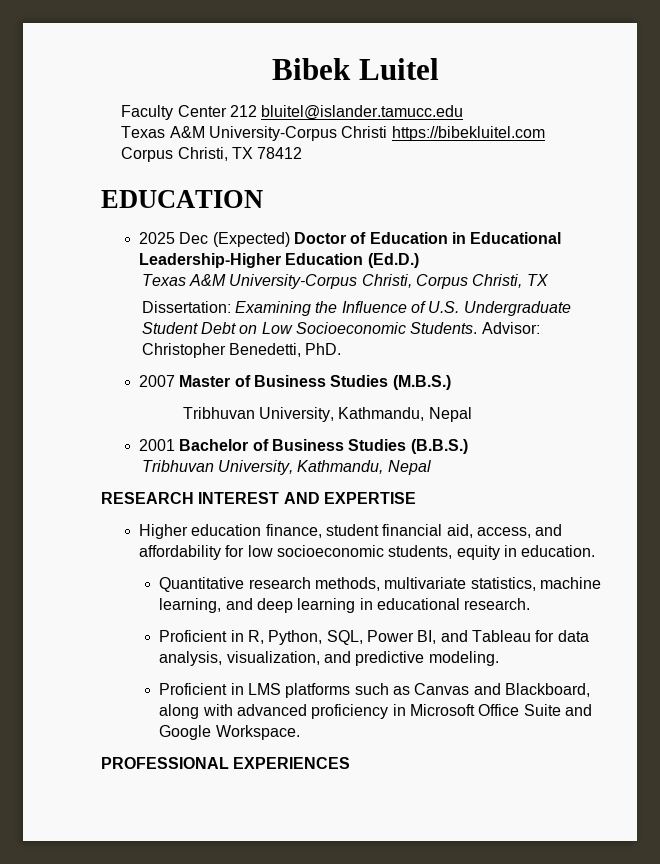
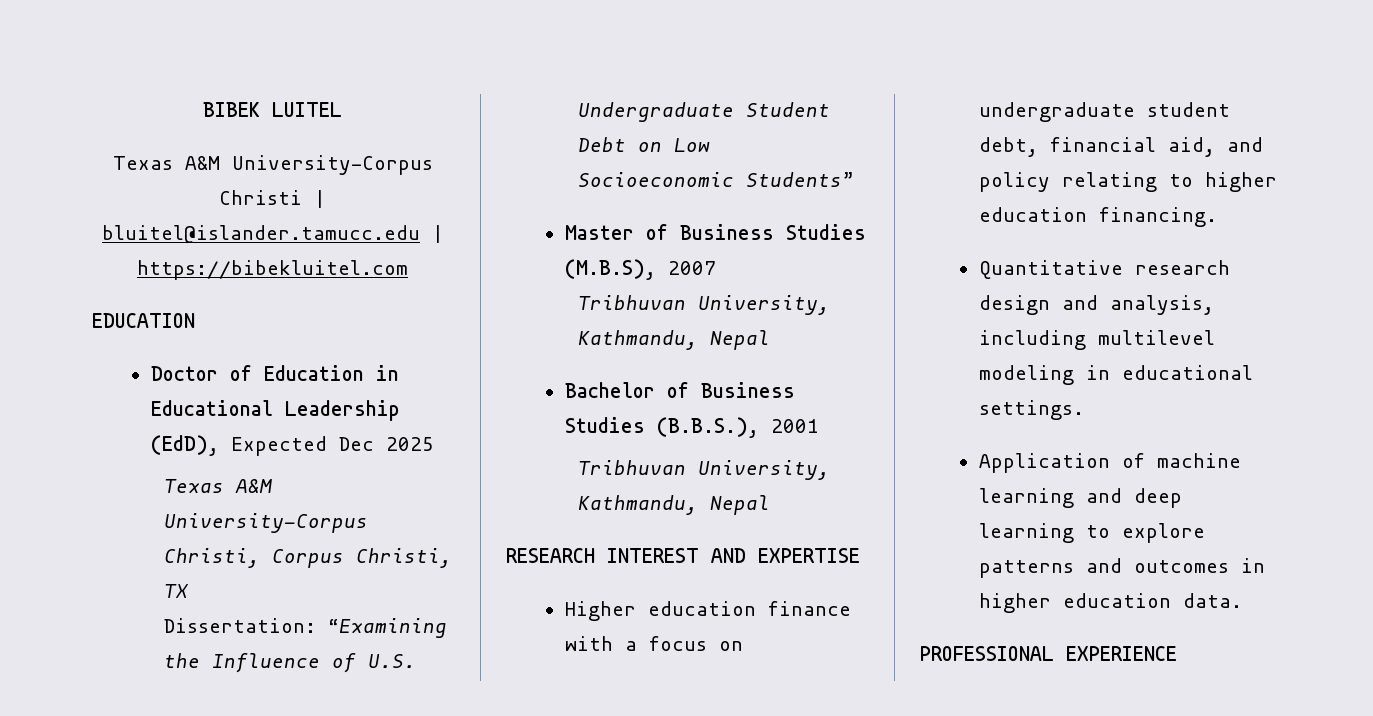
[272,58,439,80] [121,105,464,120] [121,126,545,141] [121,147,303,162] [101,190,263,208] [139,232,290,247] Bibek Luitel // Faculty Center 212 bluitel@islander.tamucc.edu // Texas A&M University-Corpus Christi https://bibekluitel.com // Corpus Christi, TX 78412 // EDUCATION // 2025 Dec (Expected) -> [203,102,342,117] [112,155,433,175] [219,190,326,208] [101,225,444,243] [137,260,408,280] [92,313,195,328] BIBEK LUITEL // Texas A&M University-Corpus Christi | bluitel@islander.tamucc.edu | https://bibekluitel.com // EDUCATION //
[139,253,419,268] Leadership-Higher Education (Ed.D.) -> [284,400,400,421] [150,435,434,456] Leadership (EdD), Expected Dec 2025
[235,301,312,316] Examining -> [328,618,448,638] “Examining
[410,322,540,334] [141,343,342,358] [139,375,176,387] Students. Advisor: Christopher Benedetti, PhD. // 2007 -> [746,172,855,187] Students” //
[392,375,451,390] [182,407,472,422] [139,439,176,451] (M.B.S.) // Tribhuvan University, Kathmandu, Nepal // 2001 -> [564,259,716,280] [578,295,831,315] [578,330,771,350] (M.B.S), 2007 // Tribhuvan University, Kathmandu, Nepal //
[410,439,468,454] (B.B.S.) -> [656,417,819,438] (B.B.S.), 2001
[265,524,563,538] [139,545,596,560] [159,577,602,592] [159,598,531,613] [159,630,589,645] [159,651,499,666] [159,683,590,698] [159,704,592,719] [159,725,300,740] finance, student financial aid, access, and affordability for low socioeconomic students, equity in education. // Quantitative research methods, multivariate statistics, machine learning, and deep learning in educational research. // Proficient in R, Python, SQL, Power BI, and Tableau for data analysis, visualization, and predictive modeling. // Proficient in LMS platforms such as Canvas and Blackboard, along with advanced proficiency in Microsoft Office Suite and Google Workspace. -> [767,601,851,616] [564,636,743,651] [978,102,1230,122] [978,137,1263,157] [978,172,1277,192] [978,207,1217,227] [978,260,1230,279] [978,295,1214,315] [978,330,1215,350] [978,365,1253,385] [978,400,1084,420] [978,453,1241,473] [978,488,1182,508] [978,523,1205,543] [978,558,1265,578] [978,593,1242,613] finance with a focus on undergraduate student debt, financial aid, and policy relating to higher education financing. // Quantitative research design and analysis, including multilevel modeling in educational settings. // Application of machine learning and deep learning to explore patterns and outcomes in higher education data.
[233,757,351,769] EXPERIENCES -> [1066,646,1177,661] EXPERIENCE

